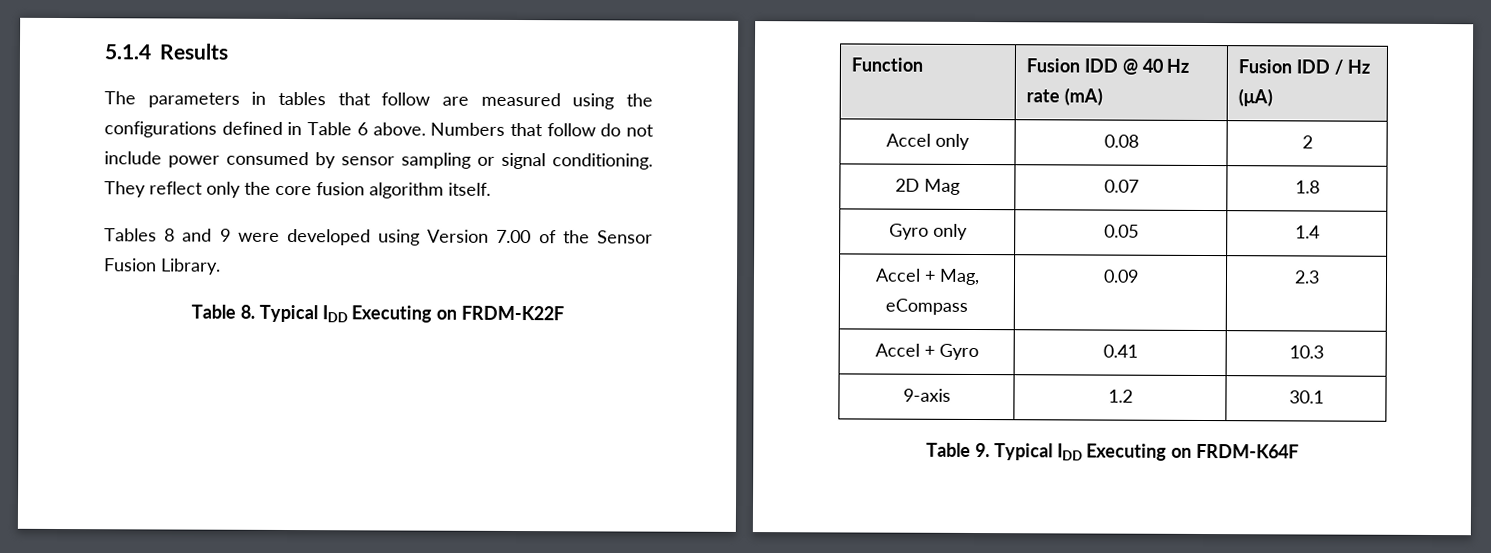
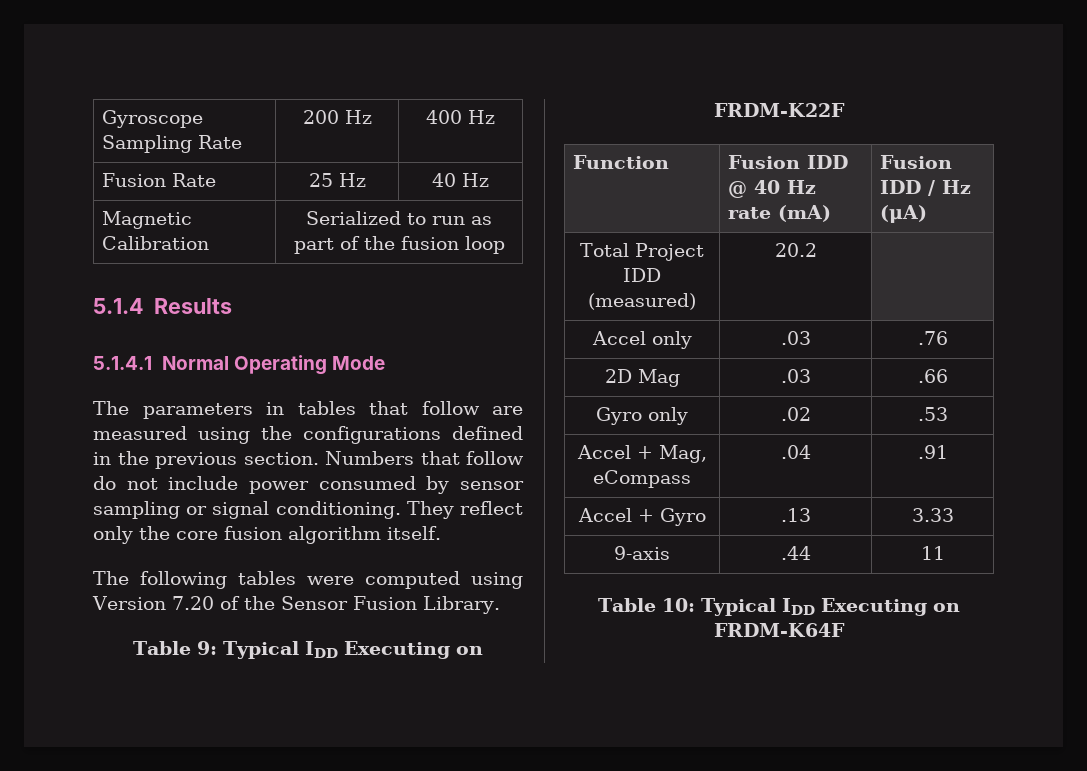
[104,43,229,60] 5.1.4 Results -> [101,110,203,128] [101,135,242,153] [302,110,372,124] [426,110,495,124] [101,173,216,187] [308,173,366,187] [432,173,489,187] [101,211,192,229] [101,236,209,250] [306,211,492,225] [293,236,505,254] [93,298,232,314] [93,355,385,375] Gyroscope Sampling Rate | 200 Hz | 400 Hz // Fusion Rate | 25 Hz | 40 Hz // Magnetic Calibration | Serialized to run as part of the fusion loop // 5.1.4 Results // 5.1.4.1 Normal Operating Mode
[307,122,426,136] Table 6 above. -> [117,451,319,469] the previous section.
[104,228,371,246] Tables 8 and 9 were developed -> [93,571,460,589] The following tables were computed
[496,229,532,244] 7.00 -> [171,596,214,610] 7.20
[239,304,255,319] 8. -> [197,641,218,655] 9:
(1273, 97) none -> [580,243,704,261] [623,268,661,282] [588,293,696,310] [774,243,817,257] // Total Project IDD (measured) | 20.2 |
[1103,134,1139,148] [1301,135,1313,149] 0.08 | 2 -> [780,331,811,345] [917,331,948,345] .03 | .76
[1103,179,1139,193] [1294,180,1320,194] 0.07 | 1.8 -> [780,369,811,383] [917,369,948,383] .03 | .66
[1103,224,1139,238] [1294,225,1320,239] 0.05 | 1.4 -> [780,407,811,421] [917,407,948,421] .02 | .53
[1102,269,1139,283] [1293,270,1320,284] 0.09 | 2.3 -> [780,445,811,459] [917,445,948,459] .04 | .91
[1102,344,1138,358] [1288,345,1324,359] 0.41 | 10.3 -> [780,508,811,522] [911,508,954,522] .13 | 3.33
[1107,389,1133,403] [1288,390,1324,404] [925,442,990,458] 1.2 | 30.1 // Table 9. -> [780,546,811,560] [920,546,945,560] [597,598,695,612] .44 | 11 // Table 10:

